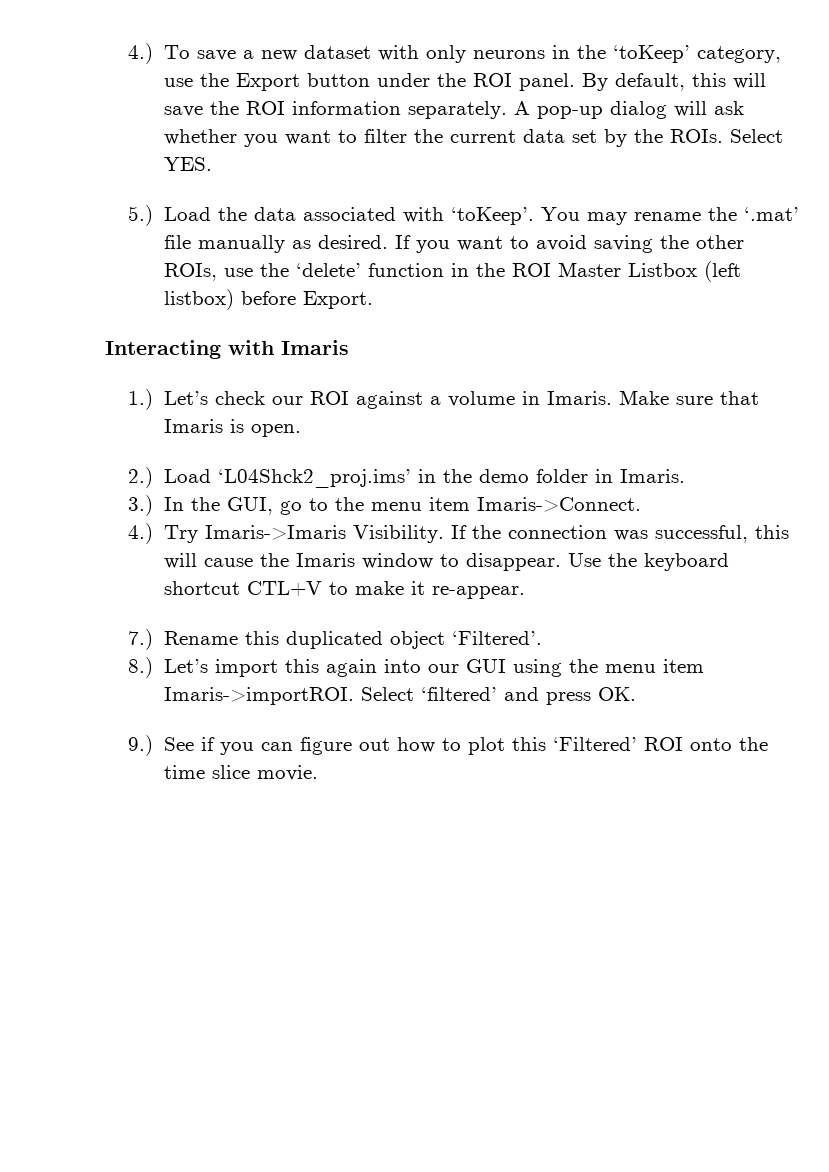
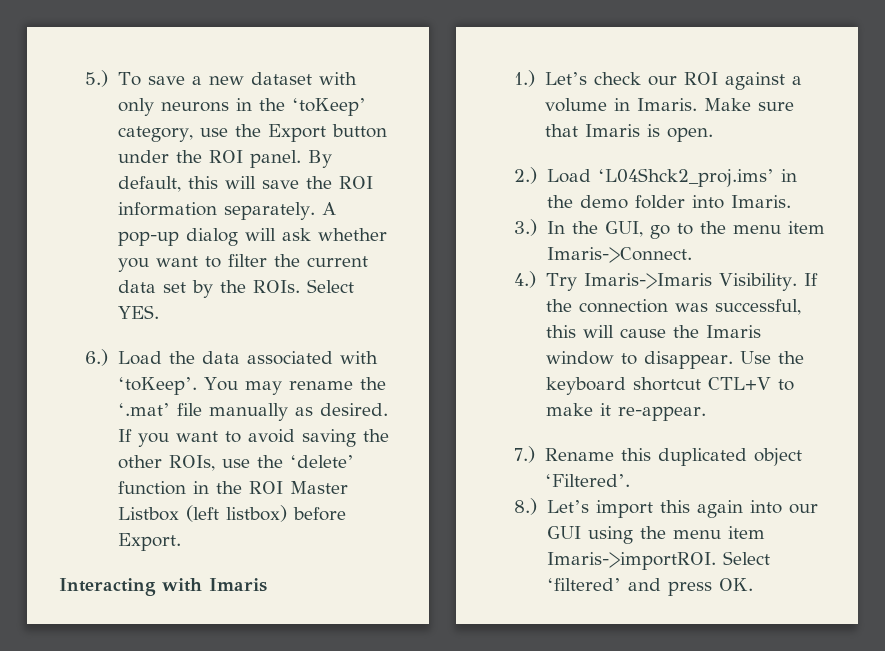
[128,43,154,64] 4.) -> [85,70,109,87] 5.)
[128,205,154,226] 5.) -> [85,349,109,366] 6.)
[594,469,613,483] in -> [691,195,724,209] into
[128,735,768,756] [163,765,318,781] // 9.) See if you can figure out how to plot this ‘Filtered’ ROI onto the time slice movie. -> (753, 584) none

